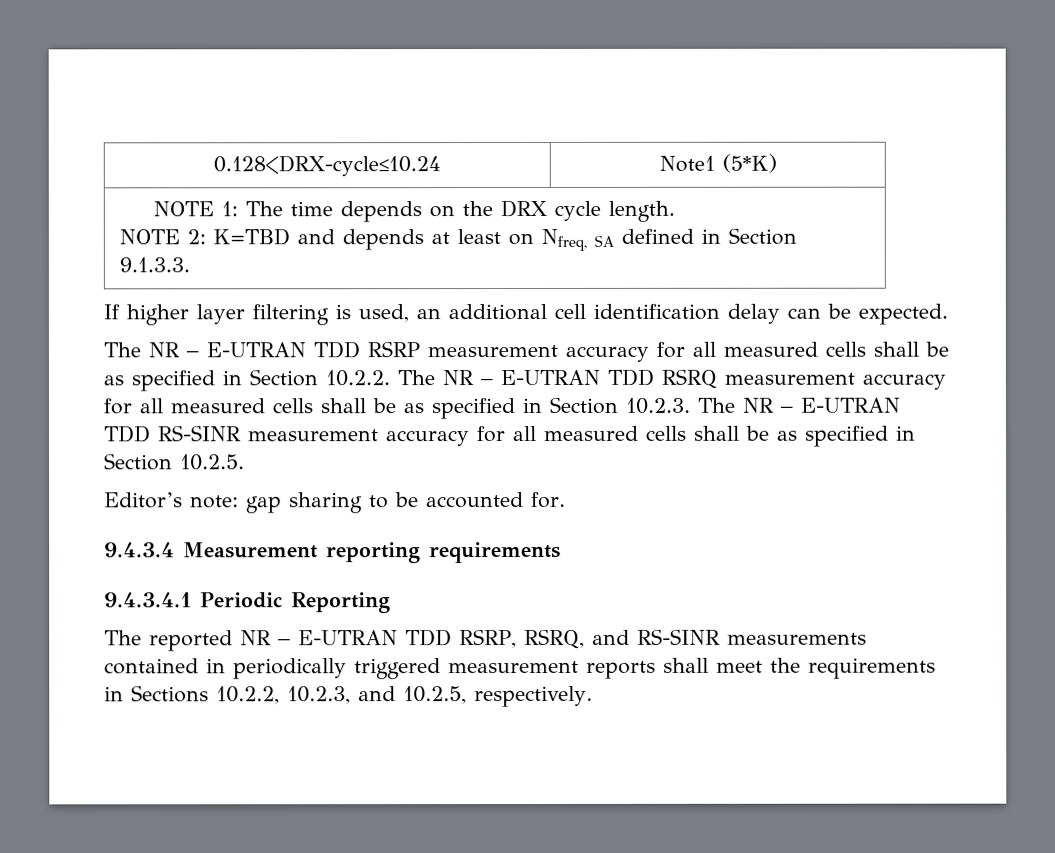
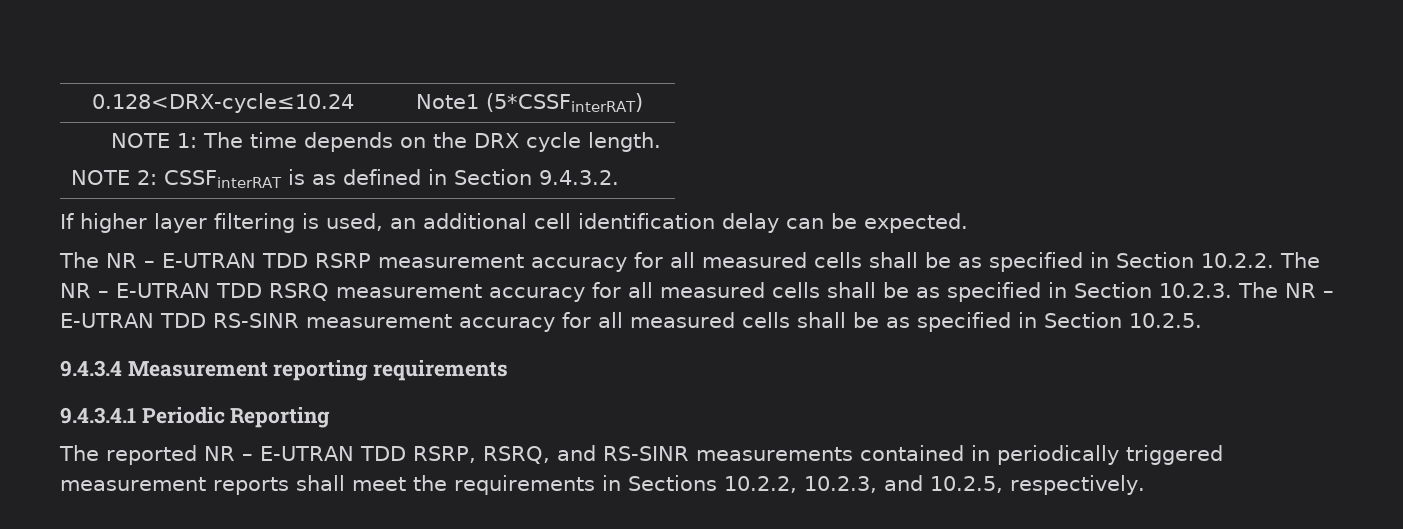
[721,153,777,173] (5*K) -> [486,93,643,112] (5*CSSFinterRAT)
[212,228,614,251] K=TBD and depends at least on Nfreq, SA -> [164,169,337,188] CSSFinterRAT is as
[118,257,190,273] 9.1.3.3. -> [539,170,620,185] 9.4.3.2.
[104,491,566,514] // Editor’s note: gap sharing to be accounted for. -> (1202, 320) none

